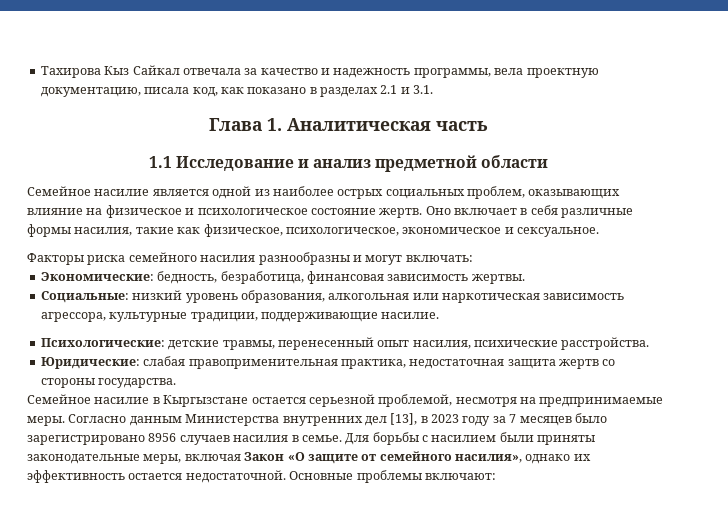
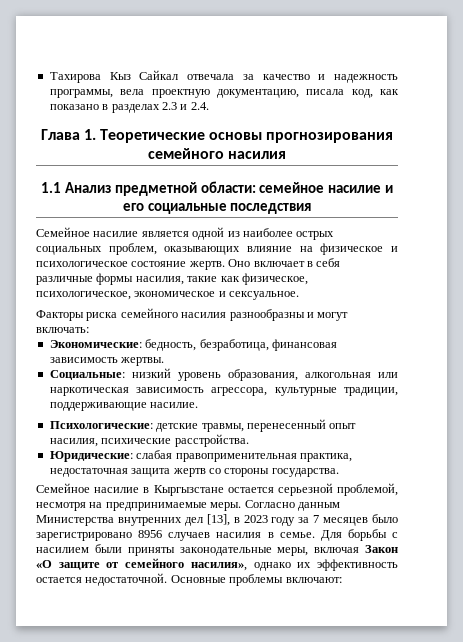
[380,85,434,94] 2.1 и 3.1. -> [161,102,209,110] 2.3 и 2.4.
[287,118,488,131] [148,155,549,172] Аналитическая часть // 1.1 Исследование и анализ предметной области -> [100,129,394,143] [147,148,287,159] [40,181,394,196] [122,203,312,214] Теоретические основы прогнозирования семейного насилия // 1.1 Анализ предметной области: семейное насилие и его социальные последствия

